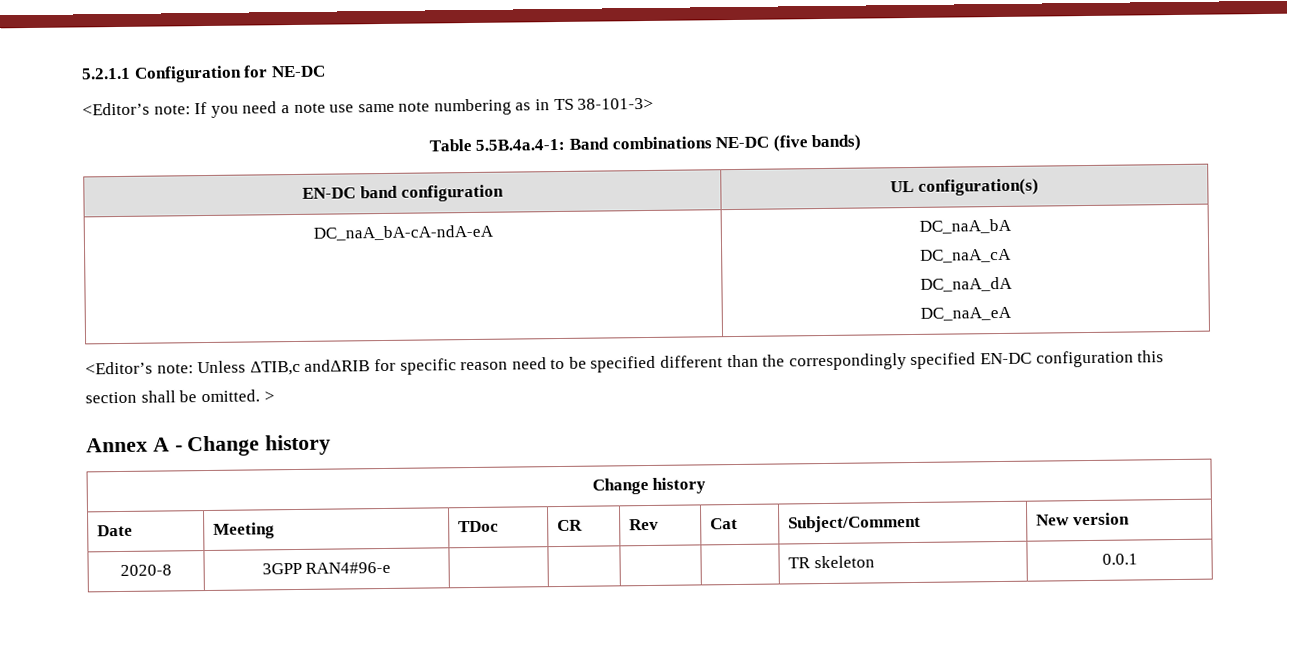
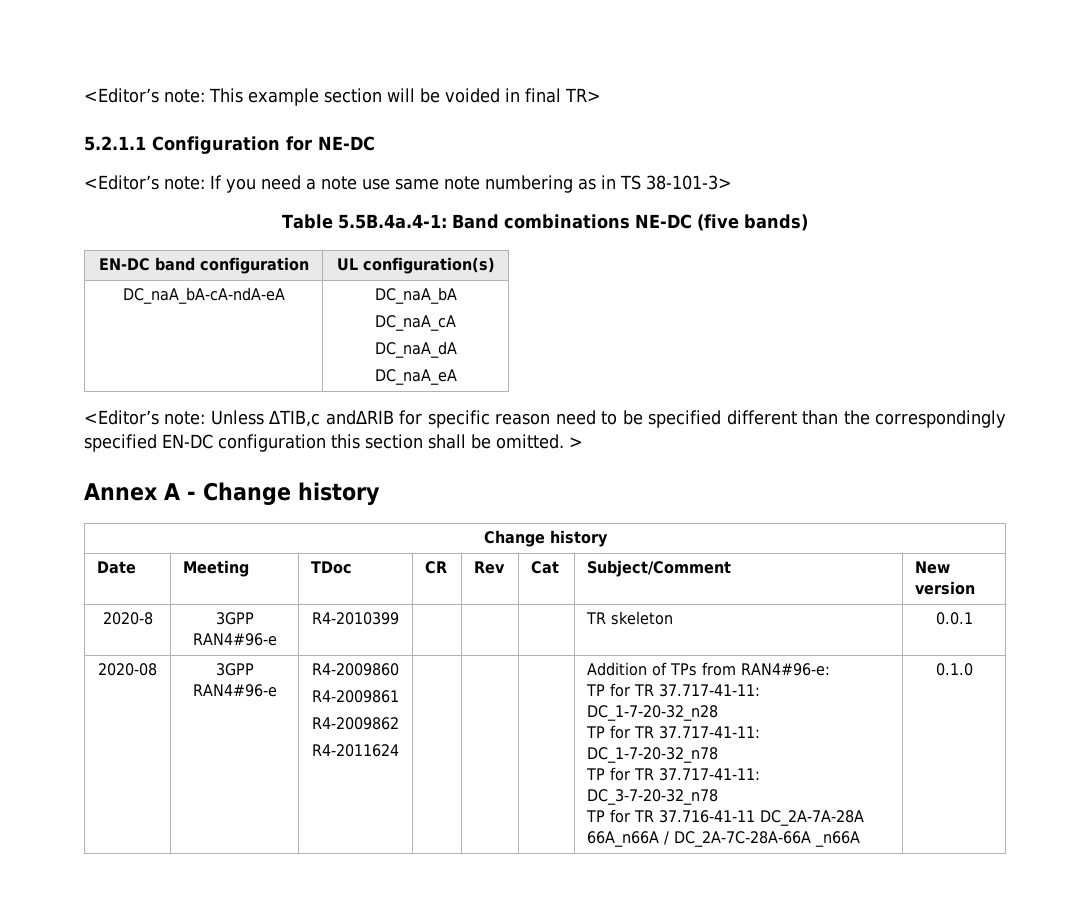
(81, 73) none -> [84,88,601,106] <Editor’s note: This example section will be voided in final TR> //
(392, 567) none -> [312,612,399,625] R4-2010399
(1138, 559) none -> [98,663,157,676] [215,663,254,676] [192,684,277,697] [312,663,399,676] [312,690,399,703] [312,717,399,730] [312,744,399,757] [587,662,831,676] [586,683,761,697] [587,705,719,721] [586,725,761,739] [587,747,719,763] [586,767,761,781] [587,789,719,805] [586,809,865,826] [587,831,861,847] [935,663,973,676] // 2020-08 | 3GPP RAN4#96-e | R4-2009860 // R4-2009861 // R4-2009862 // R4-2011624 | | | | Addition of TPs from RAN4#96-e: // TP for TR 37.717-41-11: DC_1-7-20-32_n28 // TP for TR 37.717-41-11: DC_1-7-20-32_n78 // TP for TR 37.717-41-11: DC_3-7-20-32_n78 // TP for TR 37.716-41-11 DC_2A-7A-28A 66A_n66A / DC_2A-7C-28A-66A _n66A | 0.1.0

